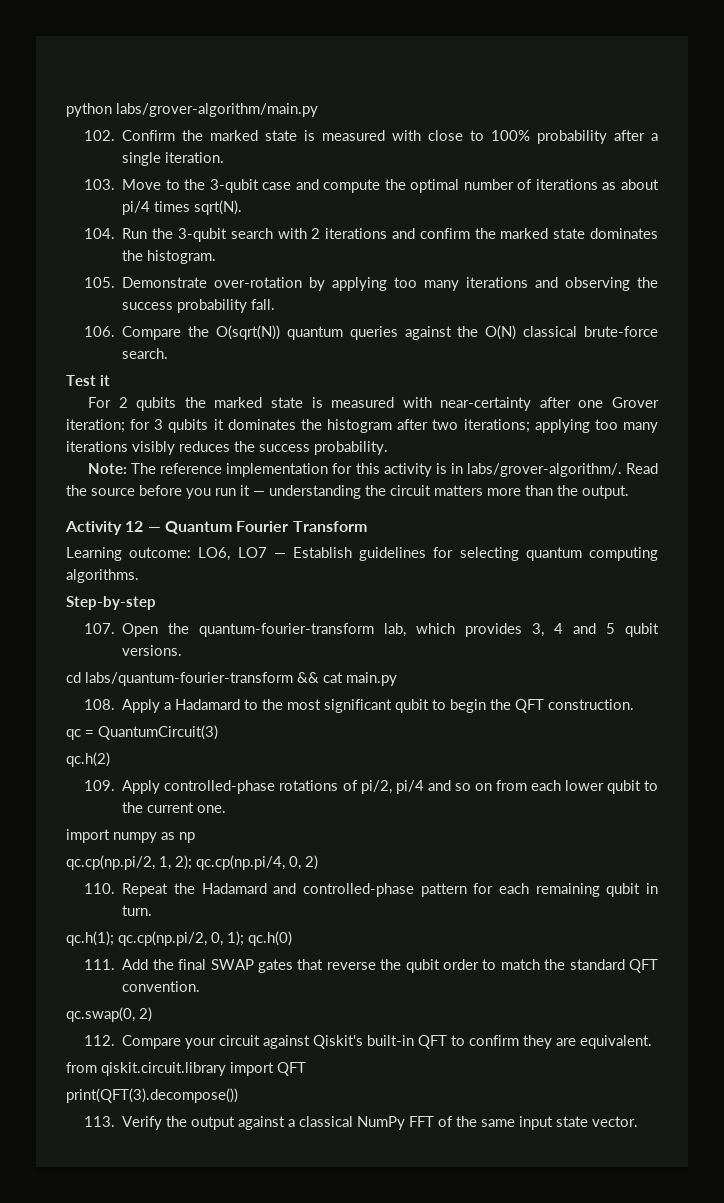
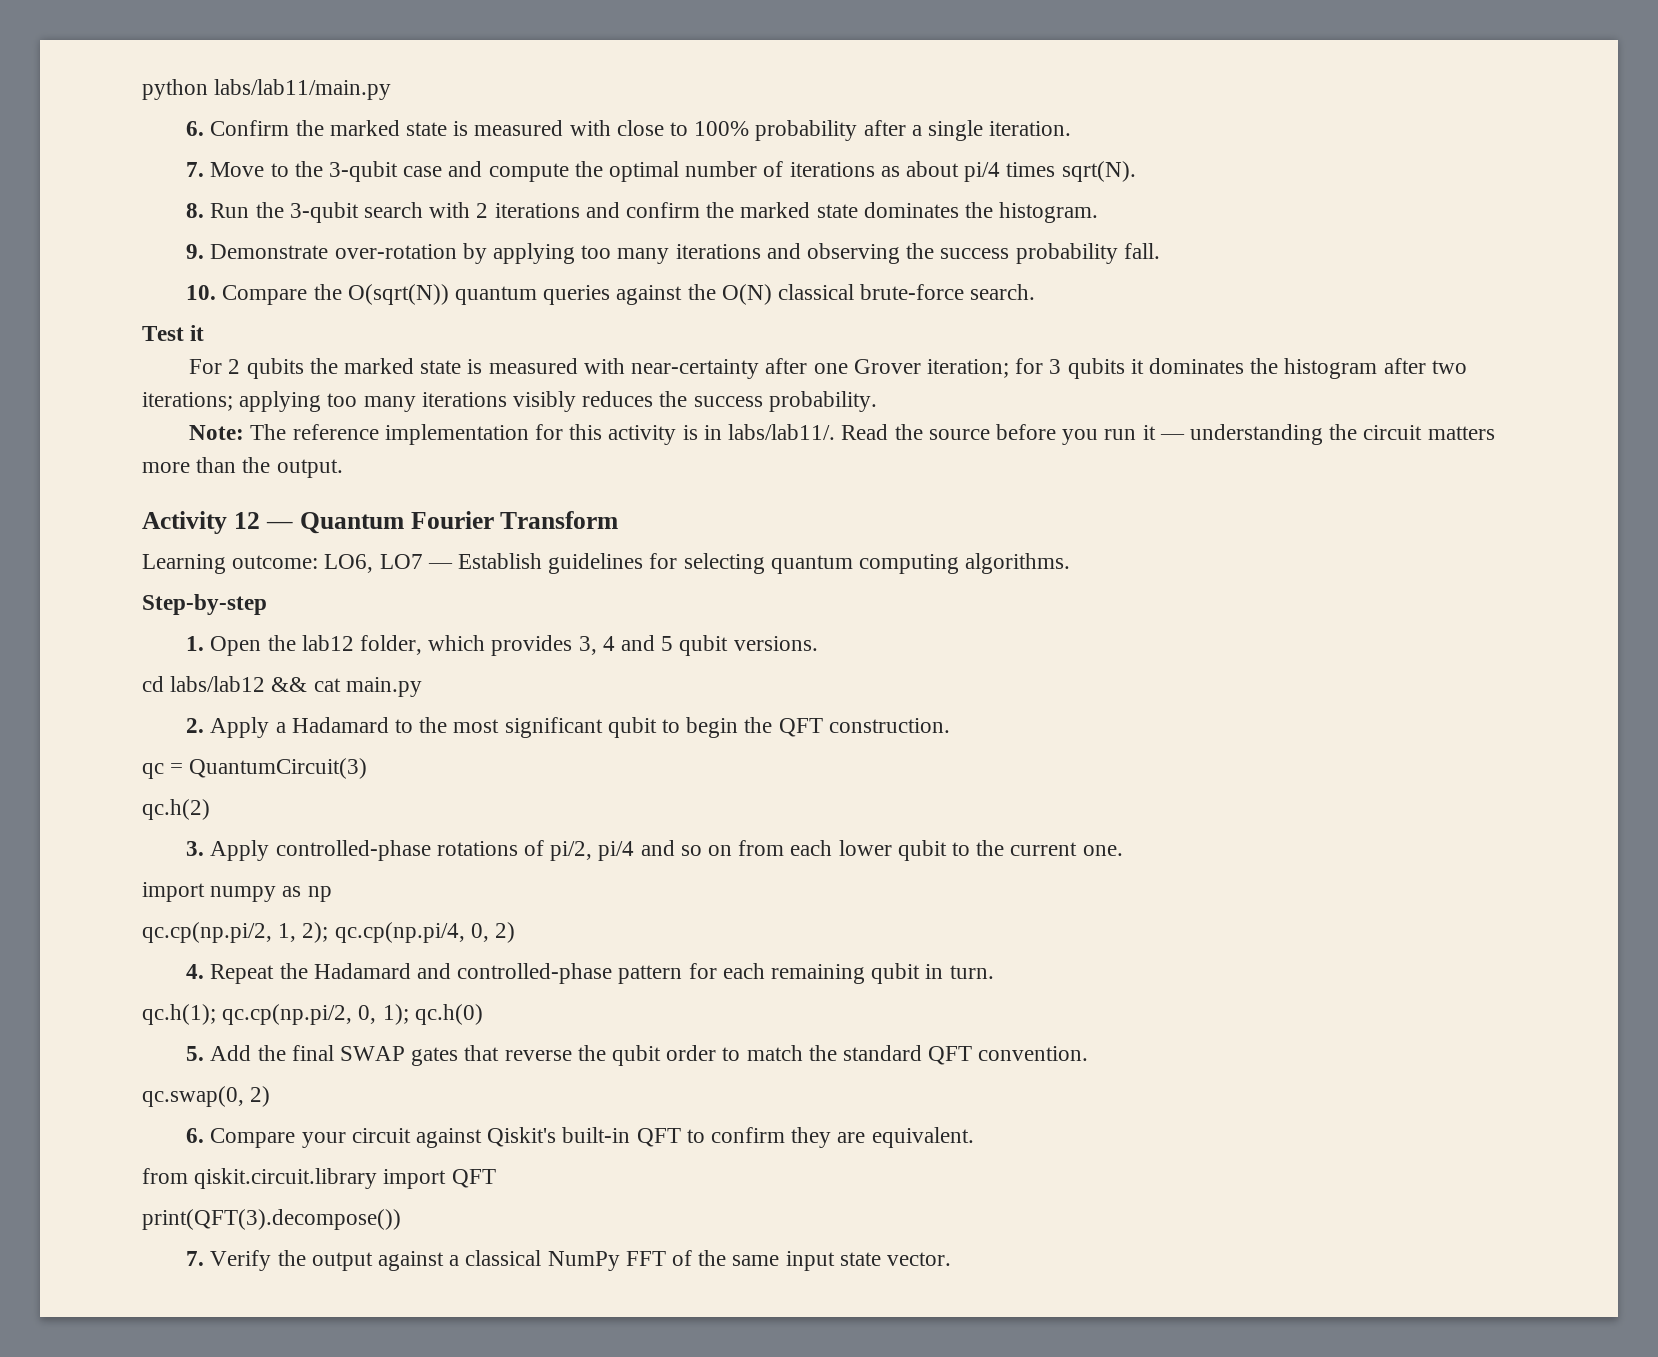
[116,103,318,117] [84,130,116,141] labs/grover-algorithm/main.py // 102. -> [214,79,392,100] [186,121,205,136] labs/lab11/main.py // 6.
[84,179,116,190] 103. -> [186,162,205,177] 7.
[84,228,116,239] 104. -> [186,203,205,218] 8.
[84,277,116,288] 105. -> [186,244,205,259] 9.
[84,326,116,337] 106. -> [186,285,217,300] 10.
[466,463,622,477] labs/grover-algorithm/. -> [728,424,836,440] labs/lab11/.
[84,623,116,634] 107. -> [186,636,205,651] 1.
[199,623,407,637] quantum-fourier-transform lab, -> [301,635,422,655] lab12 folder,
[85,672,293,686] labs/quantum-fourier-transform -> [170,676,266,692] labs/lab12
[84,699,116,710] 108. -> [186,718,205,733] 2.
[84,780,116,791] 109. -> [186,841,205,856] 3.
[84,883,116,894] 110. -> [186,964,205,979] 4.
[84,959,116,970] 111. -> [186,1046,205,1061] 5.
[84,1035,116,1046] 112. -> [186,1128,205,1143] 6.
[84,1116,116,1127] 113. -> [186,1251,205,1266] 7.

